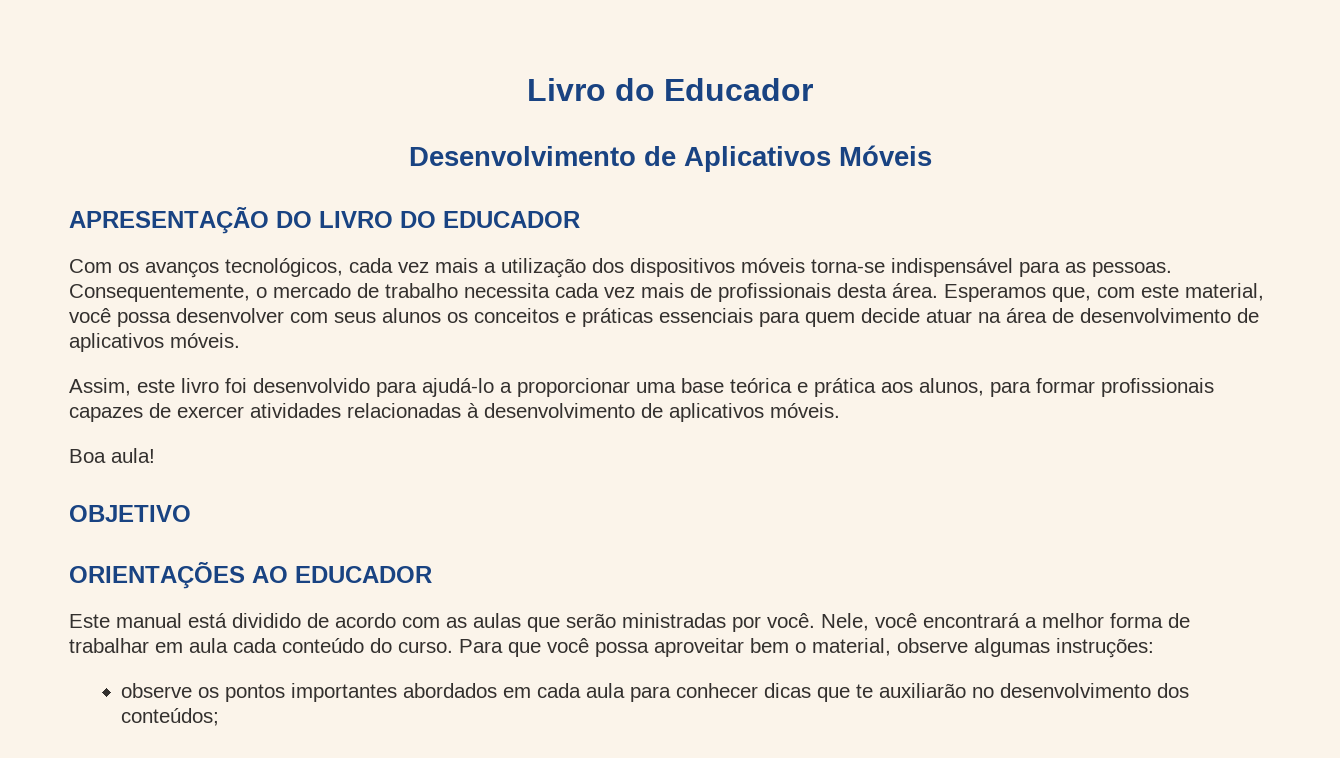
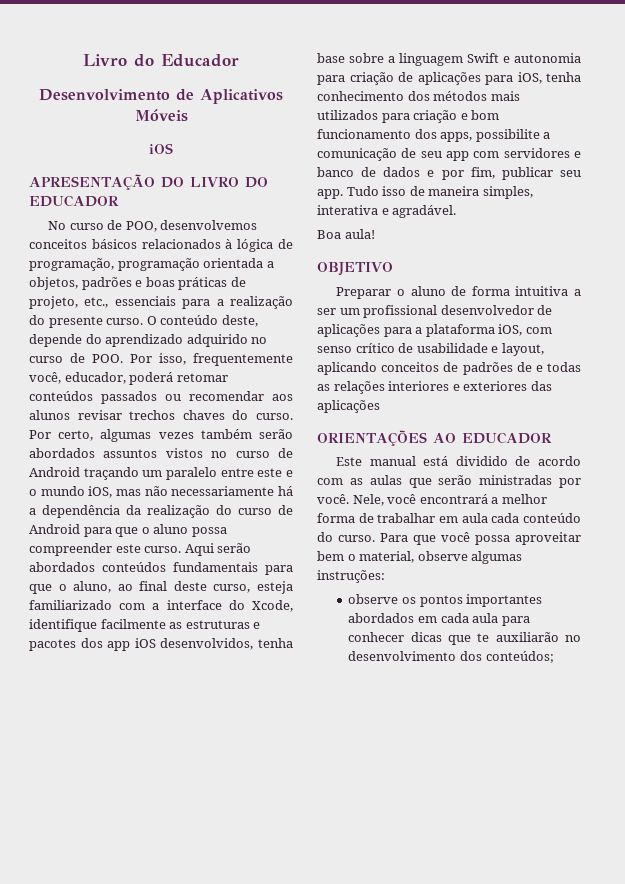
(932, 155) none -> [149,143,173,154] // iOS
[69,258,1172,278] [69,283,1264,302] [69,308,1259,327] [69,333,240,352] [69,378,1214,397] [69,403,840,422] [69,448,155,463] [69,505,191,522] Com os avanços tecnológicos, cada vez mais a utilização dos dispositivos móveis torna-se indispensável para as pessoas. Consequentemente, o mercado de trabalho necessita cada vez mais de profissionais desta área. Esperamos que, com este material, você possa desenvolver com seus alunos os conceitos e práticas essenciais para quem decide atuar na área de desenvolvimento de aplicativos móveis. // Assim, este livro foi desenvolvido para ajudá-lo a proporcionar uma base teórica e prática aos alunos, para formar profissionais capazes de exercer atividades relacionadas à desenvolvimento de aplicativos móveis. // Boa aula! // OBJETIVO -> [48,220,258,232] [29,239,293,252] [29,258,274,271] [29,277,246,290] [29,296,293,309] [29,315,258,328] [29,334,268,347] [29,353,293,366] [29,372,228,385] [29,391,293,404] [29,410,293,420] [29,429,294,442] [29,448,293,458] [29,467,293,480] [29,486,293,498] [29,505,293,518] [29,524,227,537] [29,543,252,556] [29,562,293,575] [29,581,293,594] [29,600,293,612] [29,619,261,632] [29,638,293,651] [317,53,581,66] [317,72,581,85] [317,91,520,101] [317,110,500,123] [317,129,551,142] [317,148,581,161] [317,167,581,180] [317,186,533,199] [317,205,457,218] [317,229,375,239] [317,262,393,276] [336,286,581,299] [317,305,553,318] [317,324,552,337] [317,343,544,356] [317,362,581,375] [317,381,552,394] [317,400,380,413] No curso de POO, desenvolvemos conceitos básicos relacionados à lógica de programação, programação orientada a objetos, padrões e boas práticas de projeto, etc., essenciais para a realização do presente curso. O conteúdo deste, depende do aprendizado adquirido no curso de POO. Por isso, frequentemente você, educador, poderá retomar conteúdos passados ou recomendar aos alunos revisar trechos chaves do curso. Por certo, algumas vezes também serão abordados assuntos vistos no curso de Android traçando um paralelo entre este e o mundo iOS, mas não necessariamente há a dependência da realização do curso de Android para que o aluno possa compreender este curso. Aqui serão abordados conteúdos fundamentais para que o aluno, ao final deste curso, esteja familiarizado com a interface do Xcode, identifique facilmente as estruturas e pacotes dos app iOS desenvolvidos, tenha base sobre a linguagem Swift e autonomia para criação de aplicações para iOS, tenha conhecimento dos métodos mais utilizados para criação e bom funcionamento dos apps, possibilite a comunicação de seu app com servidores e banco de dados e por fim, publicar seu app. Tudo isso de maneira simples, interativa e agradável. // Boa aula! // OBJETIVO // Preparar o aluno de forma intuitiva a ser um profissional desenvolvedor de aplicações para a plataforma iOS, com senso crítico de usabilidade e layout, aplicando conceitos de padrões de e todas as relações interiores e exteriores das aplicações

